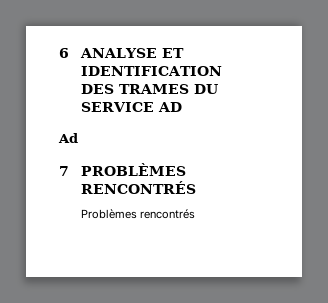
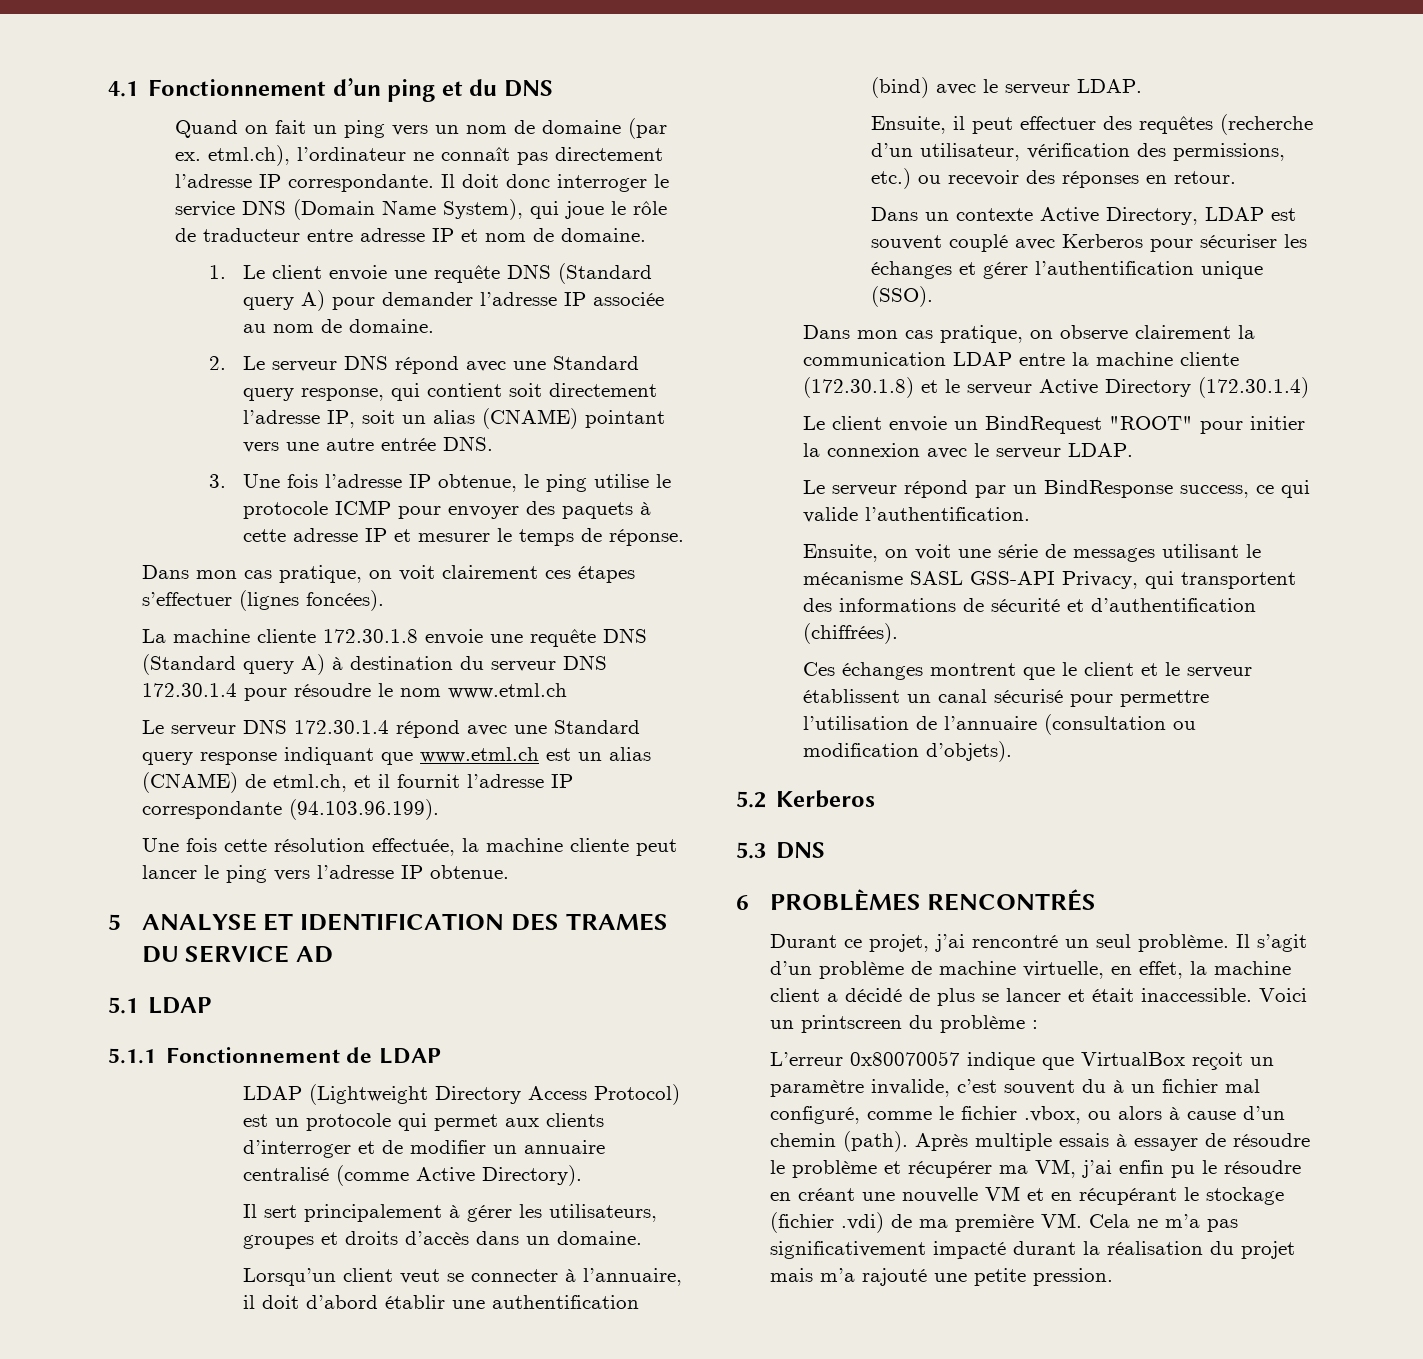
[59,48,69,58] 6 -> [108,78,553,102] [175,118,668,139] [175,145,664,166] [175,174,670,192] [175,199,668,220] [175,228,647,242] [209,263,652,284] [242,290,664,311] [242,319,434,333] [209,355,639,374] [242,383,657,401] [242,408,665,429] [242,436,493,453] [209,474,671,492] [242,500,651,519] [242,528,684,546] [141,565,635,583] [141,590,384,611] [141,628,647,647] [141,654,607,675] [141,683,567,701] [141,719,640,738] [141,747,651,765] [141,772,573,793] [141,799,439,820] [141,838,677,856] [141,865,509,883] [108,914,121,930] 4.1 Fonctionnement d’un ping et du DNS // Quand on fait un ping vers un nom de domaine (par ex. etml.ch), l’ordinateur ne connaît pas directement l’adresse IP correspondante. Il doit donc interroger le service DNS (Domain Name System), qui joue le rôle de traducteur entre adresse IP et nom de domaine. // 1. Le client envoie une requête DNS (Standard query A) pour demander l’adresse IP associée au nom de domaine. // 2. Le serveur DNS répond avec une Standard query response, qui contient soit directement l’adresse IP, soit un alias (CNAME) pointant vers une autre entrée DNS. // 3. Une fois l’adresse IP obtenue, le ping utilise le protocole ICMP pour envoyer des paquets à cette adresse IP et mesurer le temps de réponse. // Dans mon cas pratique, on voit clairement ces étapes s’effectuer (lignes foncées). // La machine cliente 172.30.1.8 envoie une requête DNS (Standard query A) à destination du serveur DNS 172.30.1.4 pour résoudre le nom www.etml.ch // Le serveur DNS 172.30.1.4 répond avec une Standard query response indiquant que www.etml.ch est un alias (CNAME) de etml.ch, et il fournit l’adresse IP correspondante (94.103.96.199). // Une fois cette résolution effectuée, la machine cliente peut lancer le ping vers l’adresse IP obtenue. // 5
[58,133,78,143] [59,163,186,176] [80,181,196,194] [80,209,195,219] Ad // 7 PROBLÈMES RENCONTRÉS // Problèmes rencontrés -> [108,997,212,1014] [108,1047,441,1064] [242,1084,680,1105] [242,1113,604,1131] [242,1140,605,1158] [242,1165,582,1186] [242,1204,657,1222] [242,1231,642,1249] [242,1268,682,1286] [242,1295,639,1309] [870,77,1142,98] [870,114,1313,135] [870,143,1285,161] [870,168,1236,189] [870,207,1296,225] [870,234,1307,252] [870,261,1263,279] [870,286,933,307] [803,325,1256,343] [803,352,1240,366] [803,377,1310,398] [803,416,1306,434] [803,443,1134,459] [803,480,1311,498] [803,507,1031,523] [803,544,1262,562] [803,571,1297,589] [803,598,1257,612] [803,623,899,644] [803,662,1253,680] [803,689,1210,707] [803,714,1197,735] [803,741,1013,762] [736,790,876,808] [736,842,826,859] [736,889,1097,911] [769,934,1307,952] [769,961,1291,979] [769,988,1307,1006] [769,1015,1038,1033] [769,1051,1274,1070] [769,1079,1260,1097] [769,1106,1285,1124] [769,1131,1310,1152] [769,1159,1301,1178] [769,1186,1284,1205] [769,1212,1238,1233] [769,1241,1295,1259] [769,1268,1113,1286] 5.1 LDAP // 5.1.1 Fonctionnement de LDAP // LDAP (Lightweight Directory Access Protocol) est un protocole qui permet aux clients d’interroger et de modifier un annuaire centralisé (comme Active Directory). // Il sert principalement à gérer les utilisateurs, groupes et droits d’accès dans un domaine. // Lorsqu’un client veut se connecter à l’annuaire, il doit d’abord établir une authentification (bind) avec le serveur LDAP. // Ensuite, il peut effectuer des requêtes (recherche d’un utilisateur, vérification des permissions, etc.) ou recevoir des réponses en retour. // Dans un contexte Active Directory, LDAP est souvent couplé avec Kerberos pour sécuriser les échanges et gérer l’authentification unique (SSO). // Dans mon cas pratique, on observe clairement la communication LDAP entre la machine cliente (172.30.1.8) et le serveur Active Directory (172.30.1.4) // Le client envoie un BindRequest "ROOT" pour initier la connexion avec le serveur LDAP. // Le serveur répond par un BindResponse success, ce qui valide l’authentification. // Ensuite, on voit une série de messages utilisant le mécanisme SASL GSS-API Privacy, qui transportent des informations de sécurité et d’authentification (chiffrées). // Ces échanges montrent que le client et le serveur établissent un canal sécurisé pour permettre l’utilisation de l’annuaire (consultation ou modification d’objets). // 5.2 Kerberos // 5.3 DNS // 6 PROBLÈMES RENCONTRÉS // Durant ce projet, j’ai rencontré un seul problème. Il s’agit d’un problème de machine virtuelle, en effet, la machine client a décidé de plus se lancer et était inaccessible. Voici un printscreen du problème : // L’erreur 0x80070057 indique que VirtualBox reçoit un paramètre invalide, c’est souvent du à un fichier mal configuré, comme le fichier .vbox, ou alors à cause d’un chemin (path). Après multiple essais à essayer de résoudre le problème et récupérer ma VM, j’ai enfin pu le résoudre en créant une nouvelle VM et en récupérant le stockage (fichier .vdi) de ma première VM. Cela ne m’a pas significativement impacté durant la réalisation du projet mais m’a rajouté une petite pression.

